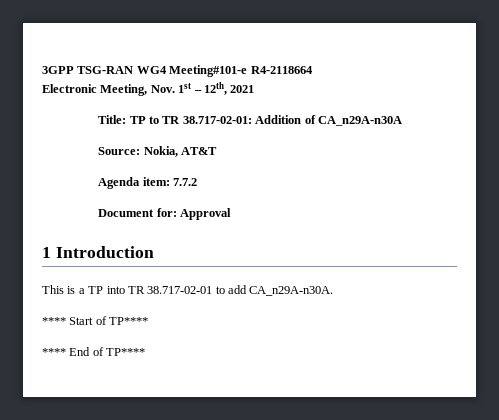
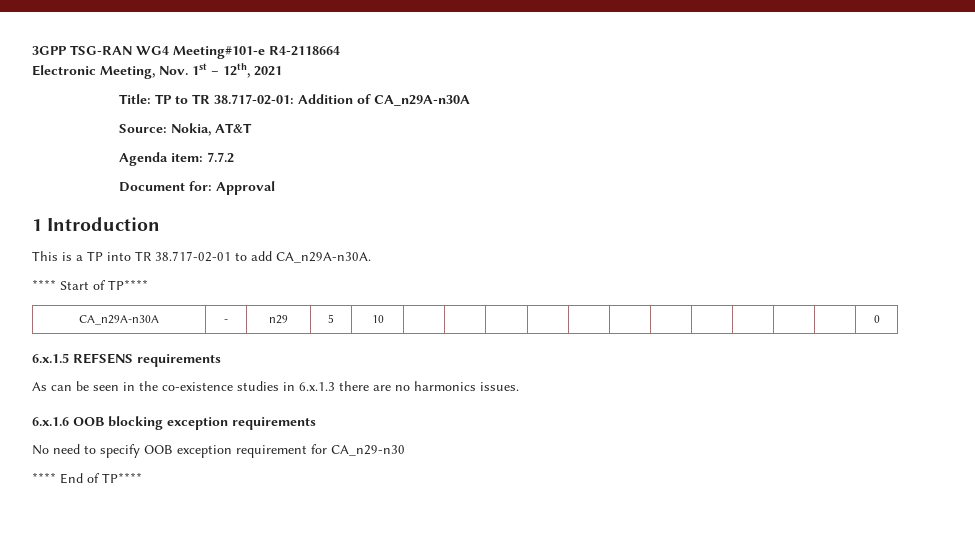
(149, 321) none -> [79,315,159,325] [224,319,228,323] [269,315,288,324] [328,314,334,323] [371,315,384,323] [873,315,880,323] [32,353,221,367] [32,381,519,391] [32,416,316,430] [32,444,405,458] // CA_n29A-n30A | - | n29 | 5 | 10 | | | | | | | | | | | | 0 // 6.x.1.5 REFSENS requirements // As can be seen in the co-existence studies in 6.x.1.3 there are no harmonics issues. // 6.x.1.6 OOB blocking exception requirements // No need to specify OOB exception requirement for CA_n29-n30

